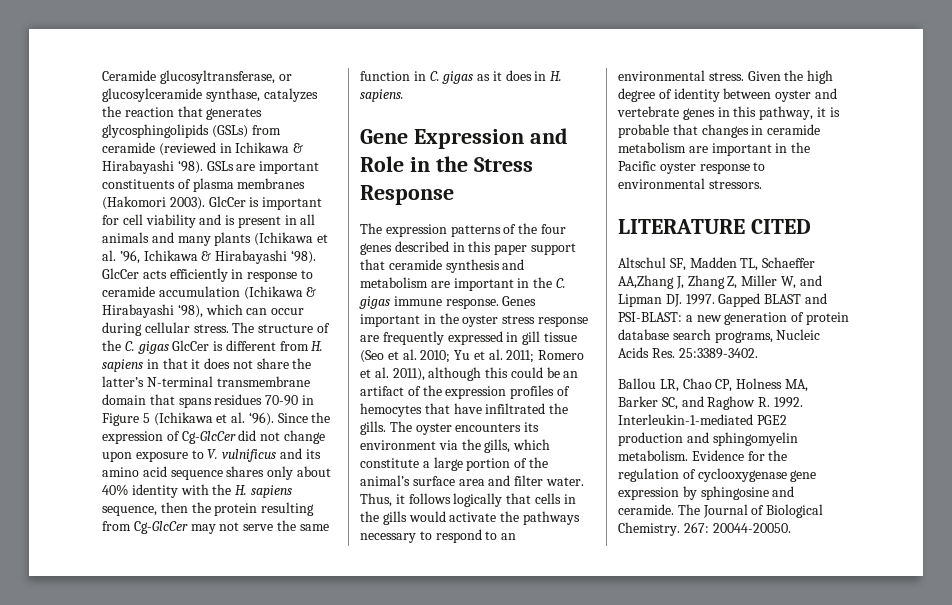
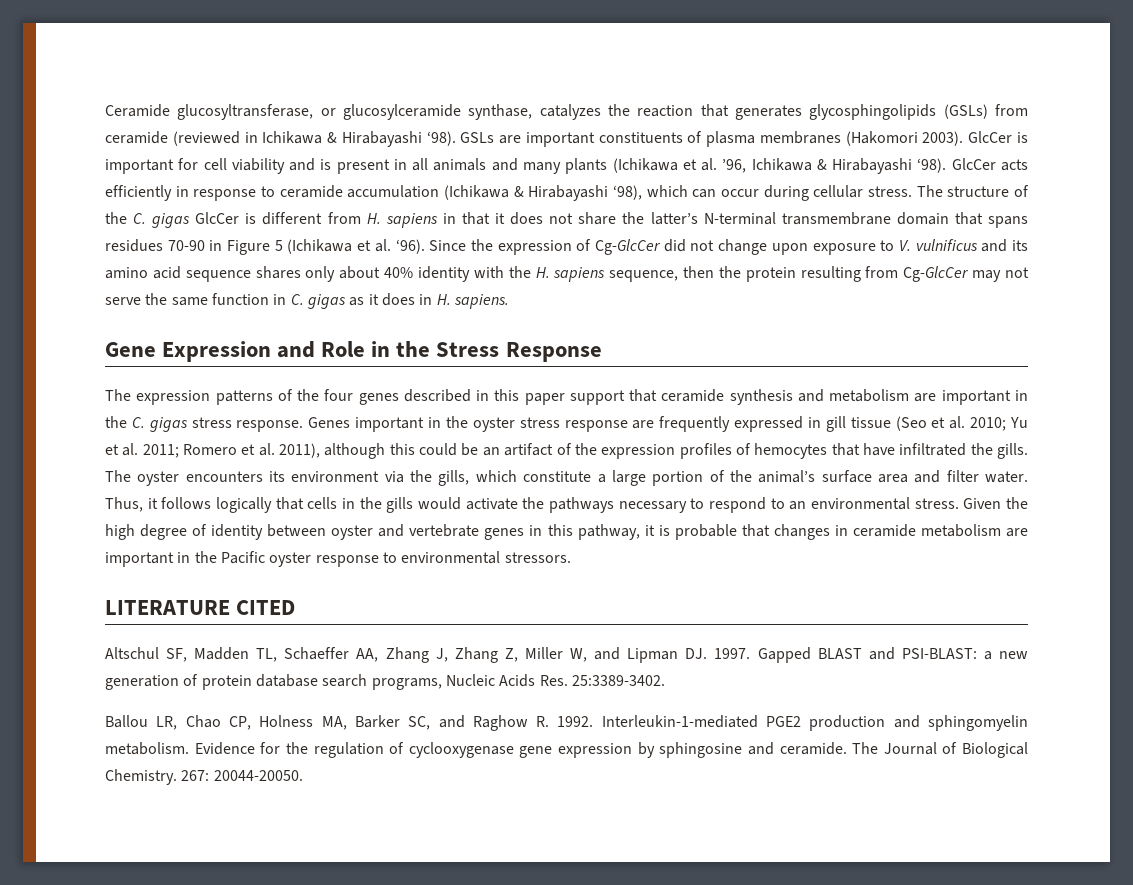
[393,296,442,306] immune -> [191,417,232,428] stress
[618,275,674,289] AA,Zhang -> [356,647,429,663] AA, Zhang

